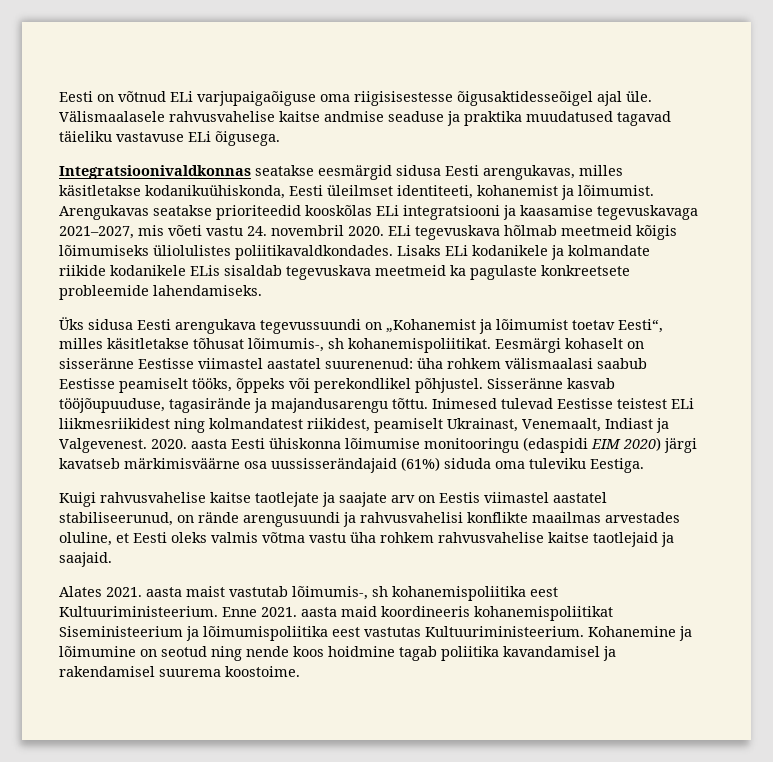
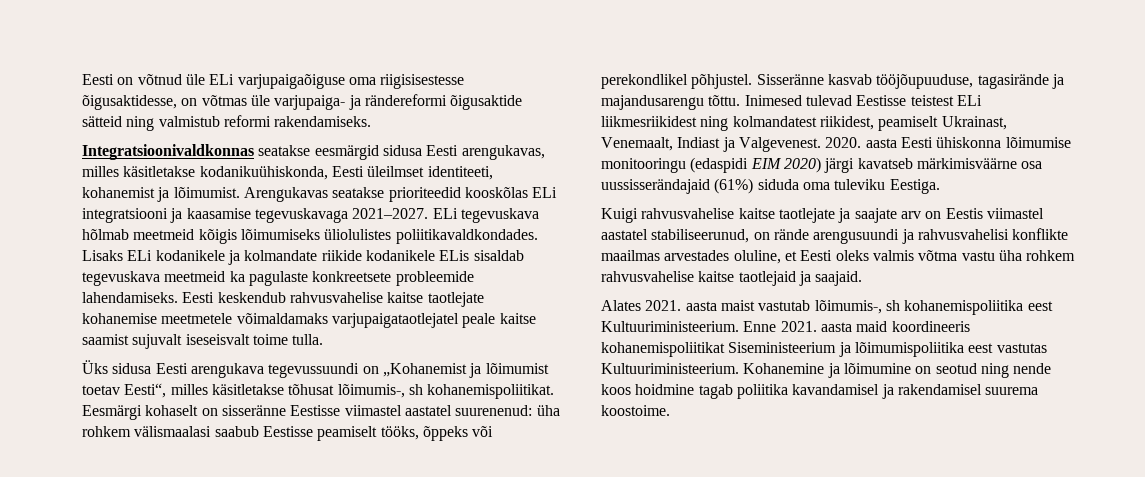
(166, 96) none -> [185,74,205,85] üle
[457,91,652,106] [59,111,671,126] [59,131,280,146] õigusaktidesseõigel ajal üle. Välismaalasele rahvusvahelise kaitse andmise seaduse ja praktika muudatused tagavad täieliku vastavuse ELi õigusega. -> [82,94,523,110] [82,115,372,131] õigusaktidesse, on võtmas üle varjupaiga- ja rändereformi õigusaktide sätteid ning valmistub reformi rakendamiseks.
[59,225,384,239] 2021–2027, mis võeti vastu 24. novembril 2020. -> [352,208,429,219] 2021–2027.
(262, 290) none -> [182,292,484,307] [82,313,536,328] [82,334,324,349] Eesti keskendub rahvusvahelise kaitse taotlejate kohanemise meetmetele võimaldamaks varjupaigataotlejatel peale kaitse saamist sujuvalt iseseisvalt toime tulla.

